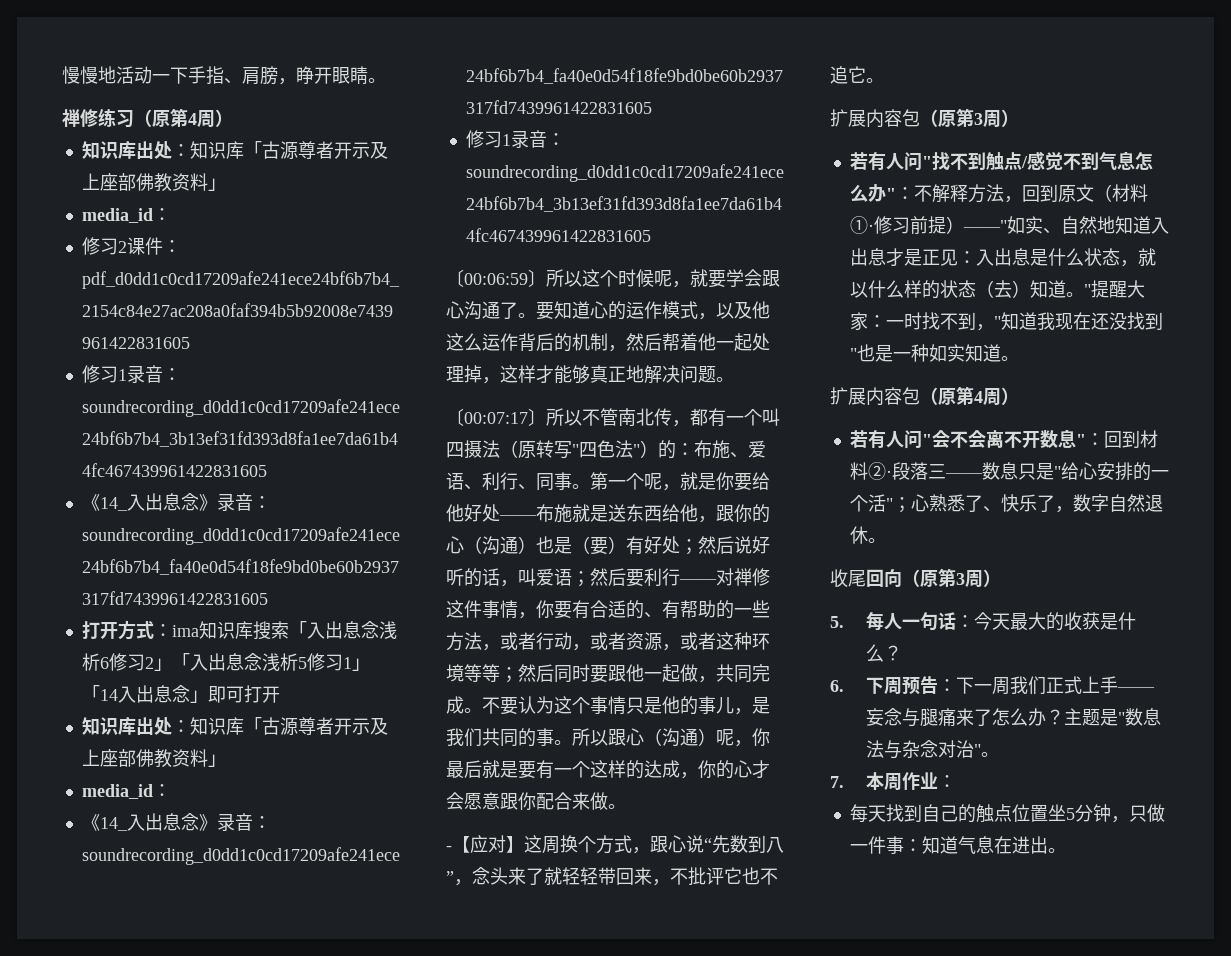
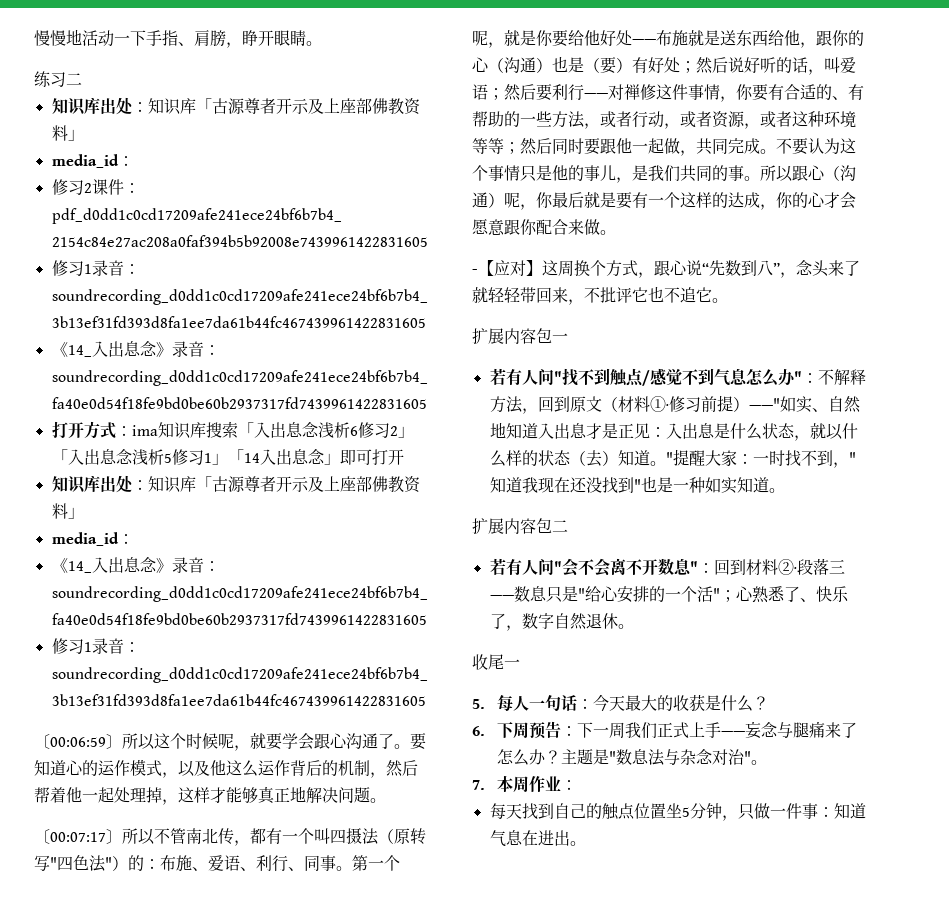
[62,108,233,128] 禅修练习（原第4周） -> [34,71,82,87] 练习二
[920,108,1019,128] （原第3周） -> [552,333,568,342] 一
[920,386,1019,406] （原第4周） -> [552,520,568,532] 二
[866,568,1001,588] 回向（原第3周） -> [504,659,520,668] 一

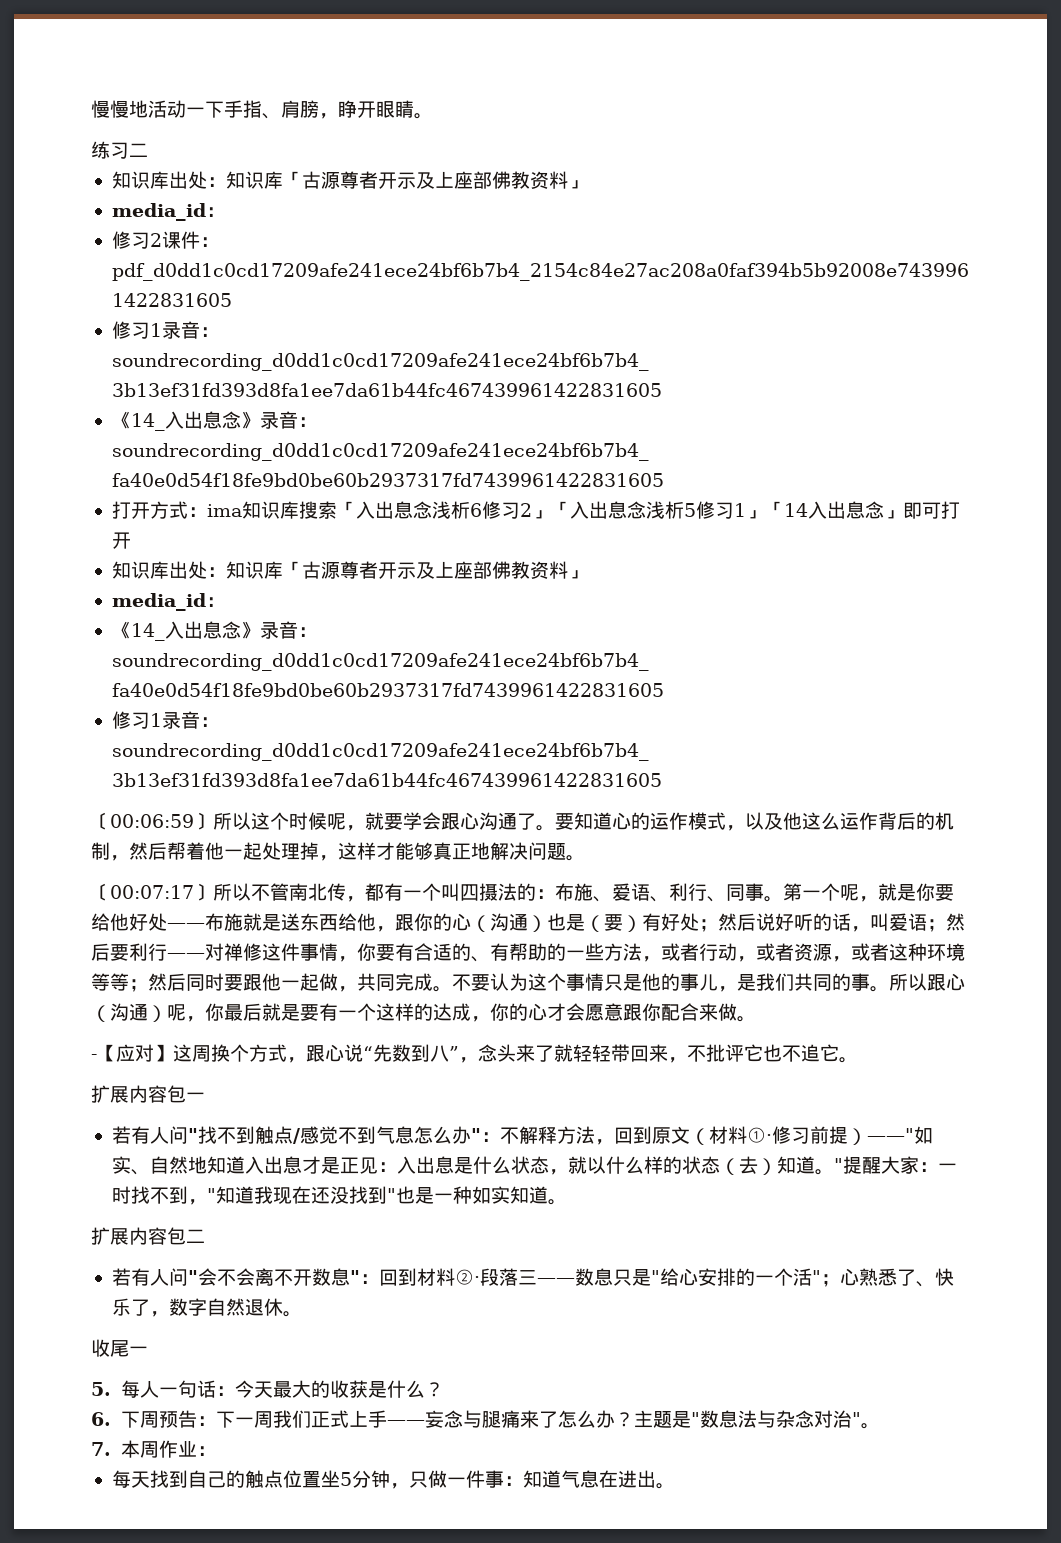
[378,828,426,845] [34,855,128,872] （原转写"四色法"） -> (517, 892) none

